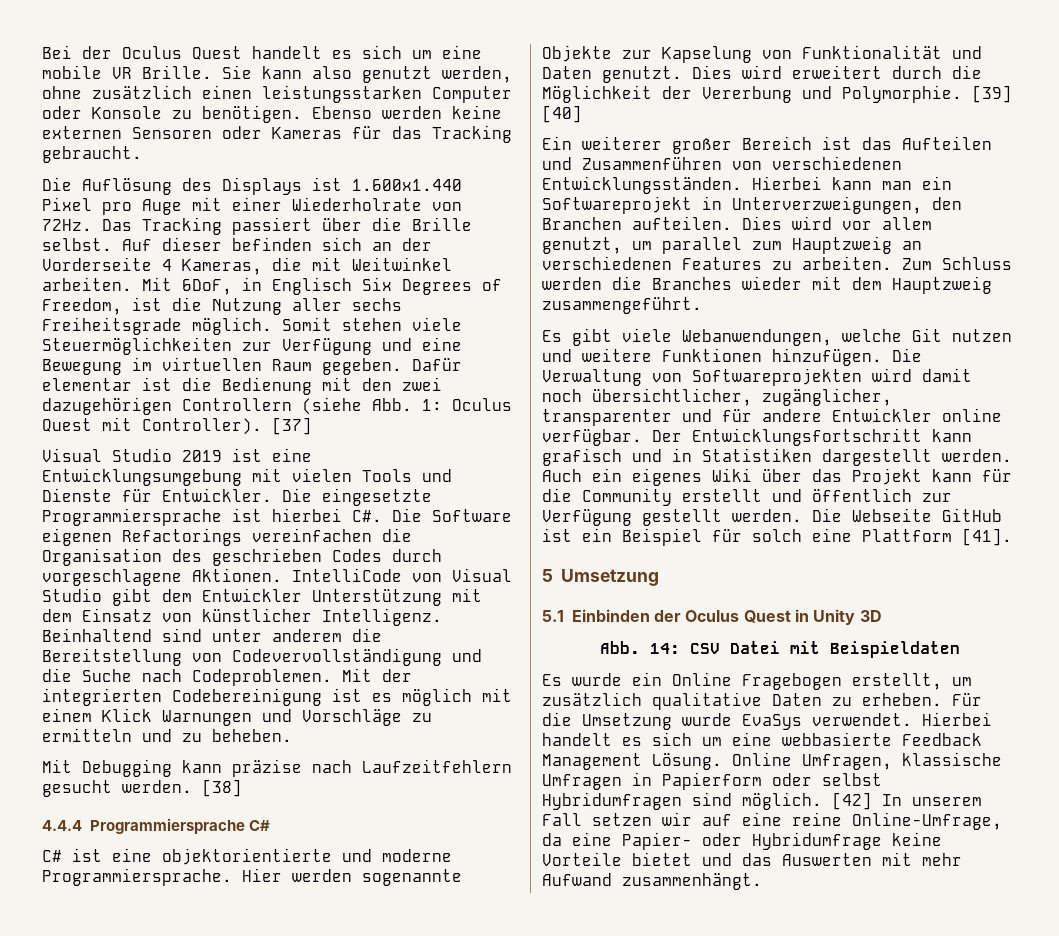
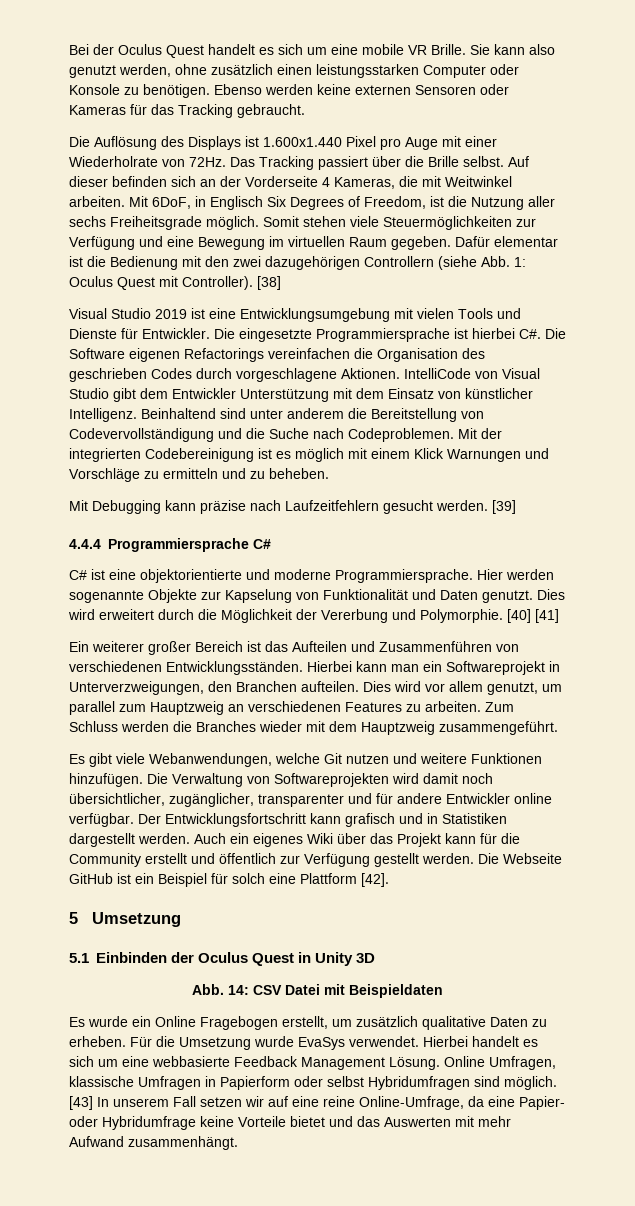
[272,417,312,435] [37] -> [257,276,281,290] [38]
[202,779,242,797] [38] -> [492,500,516,514] [39]
[972,85,1012,103] [39] -> (503, 616) none
(582, 114) none -> [535,609,559,623] [41]
[962,528,1012,546] [41]. -> [361,873,389,887] [42].
[832,792,872,810] [42] -> [69,1096,93,1110] [43]

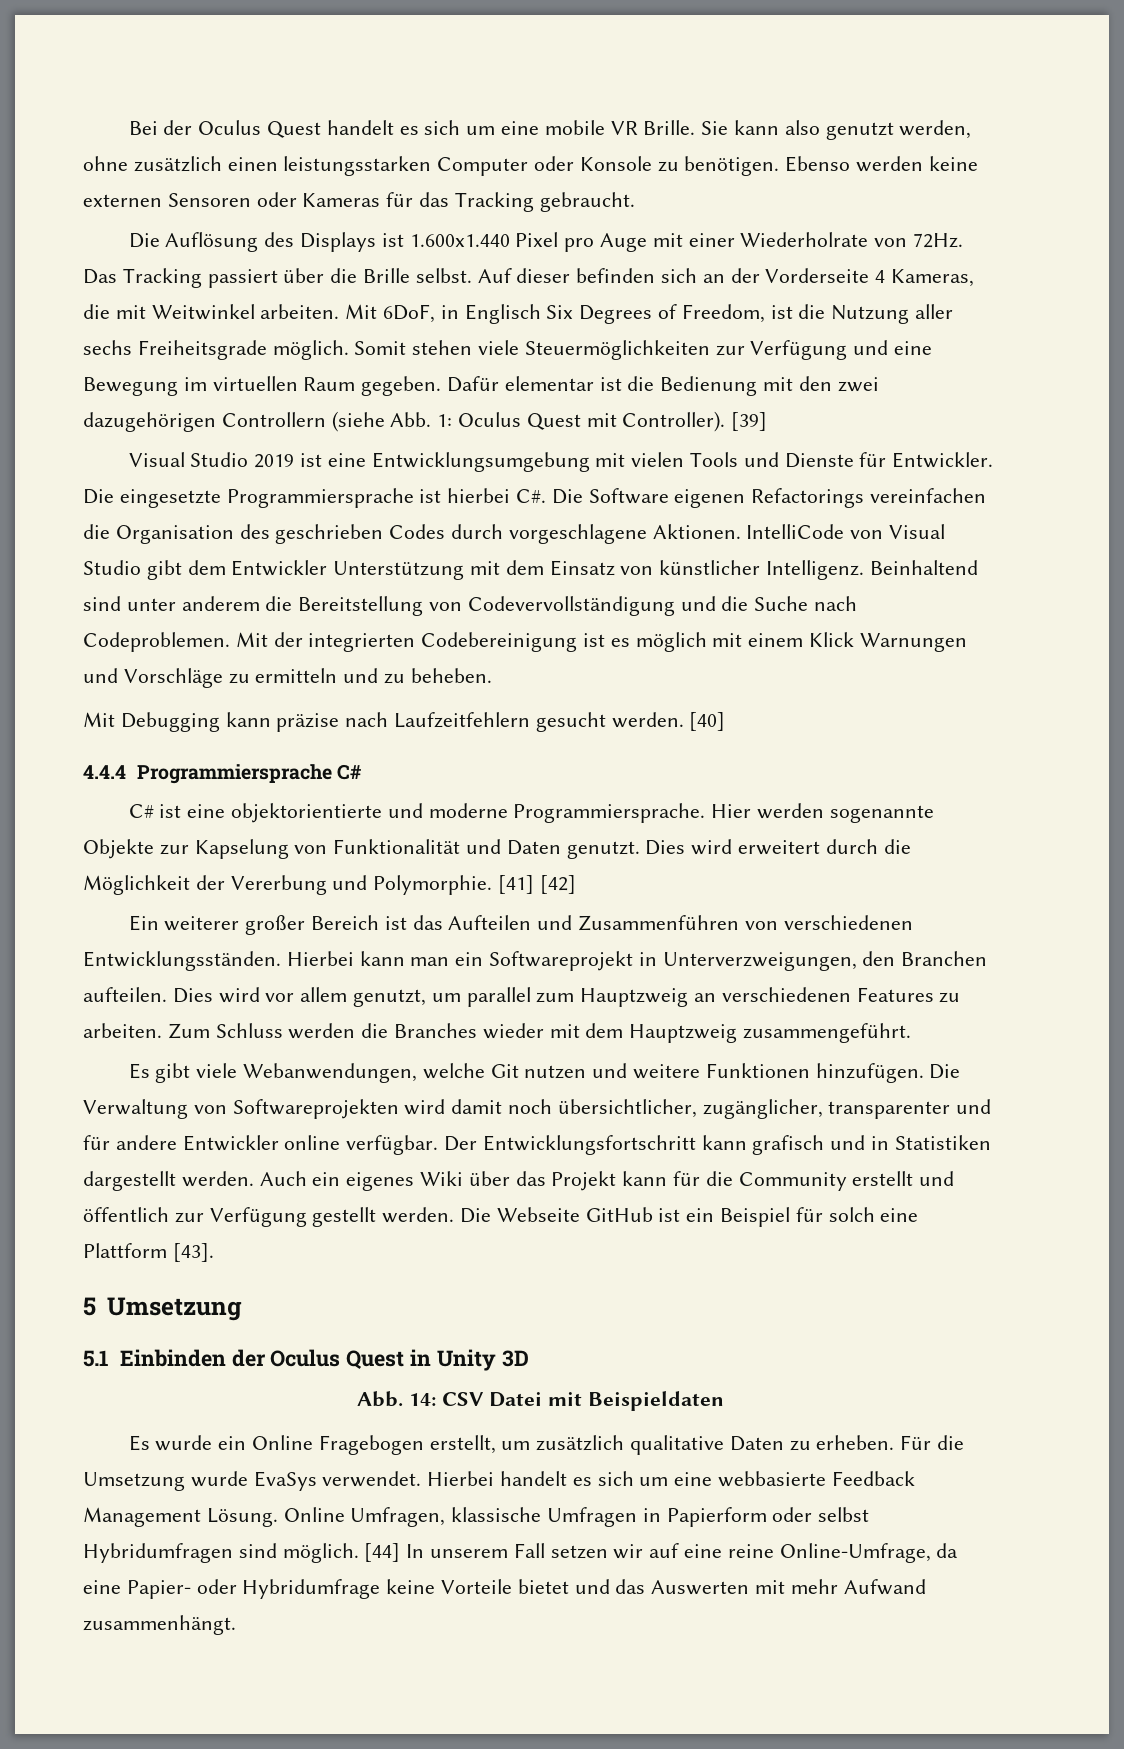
[257,276,281,290] [38] -> [731,412,768,431] [39]
[492,500,516,514] [39] -> [689,712,726,731] [40]
[507,609,531,623] [40] -> (493, 885) none
(559, 616) none -> [539,875,576,894] [42]
[361,873,389,887] [42]. -> [172,1243,214,1262] [43].
[69,1096,93,1110] [43] -> [364,1543,401,1562] [44]

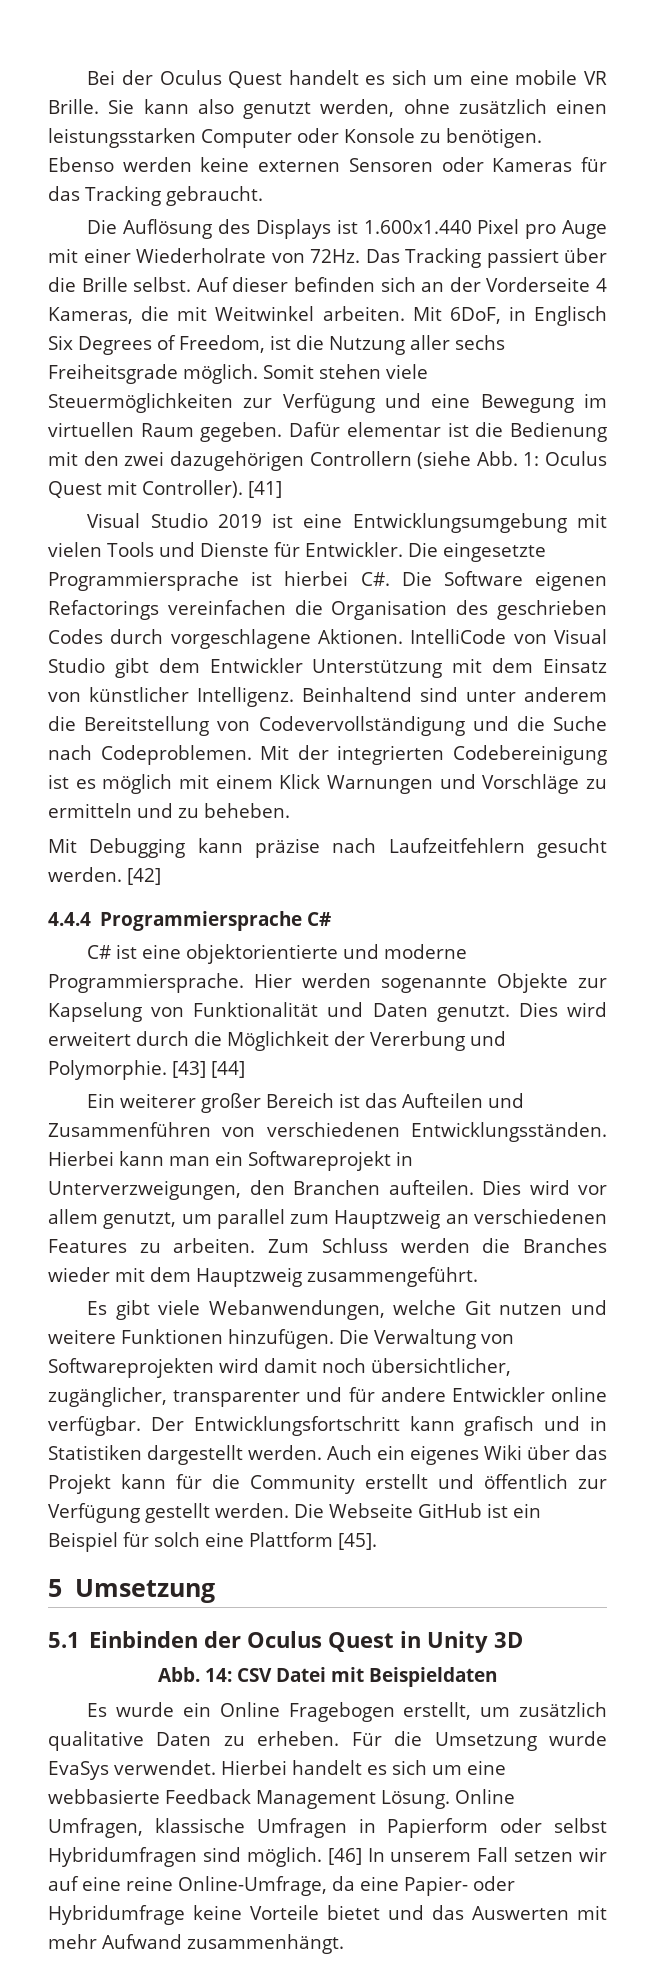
[731,412,768,431] [39] -> [248,481,282,498] [41]
[689,712,726,731] [40] -> [127,868,161,885] [42]
[498,875,576,894] [41] [42] -> [172,1061,245,1078] [43] [44]
[172,1243,214,1262] [43]. -> [338,1533,377,1550] [45].
[364,1543,401,1562] [44] -> [327,1848,362,1865] [46]

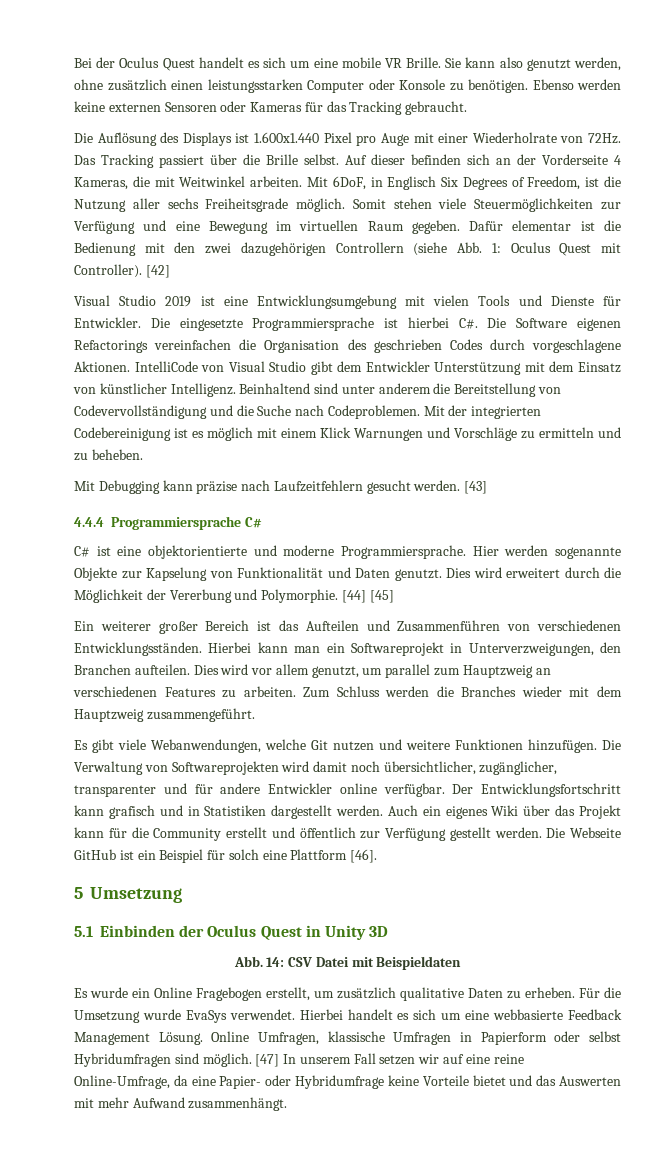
[248,481,282,498] [41] -> [145,265,170,278] [42]
[127,868,161,885] [42] -> [464,481,488,494] [43]
[172,1061,206,1078] [43] -> (339, 596) none
(245, 1069) none -> [369,590,394,603] [45]
[338,1533,377,1550] [45]. -> [350,849,378,863] [46].
[327,1848,362,1865] [46] -> [255,1054,280,1067] [47]

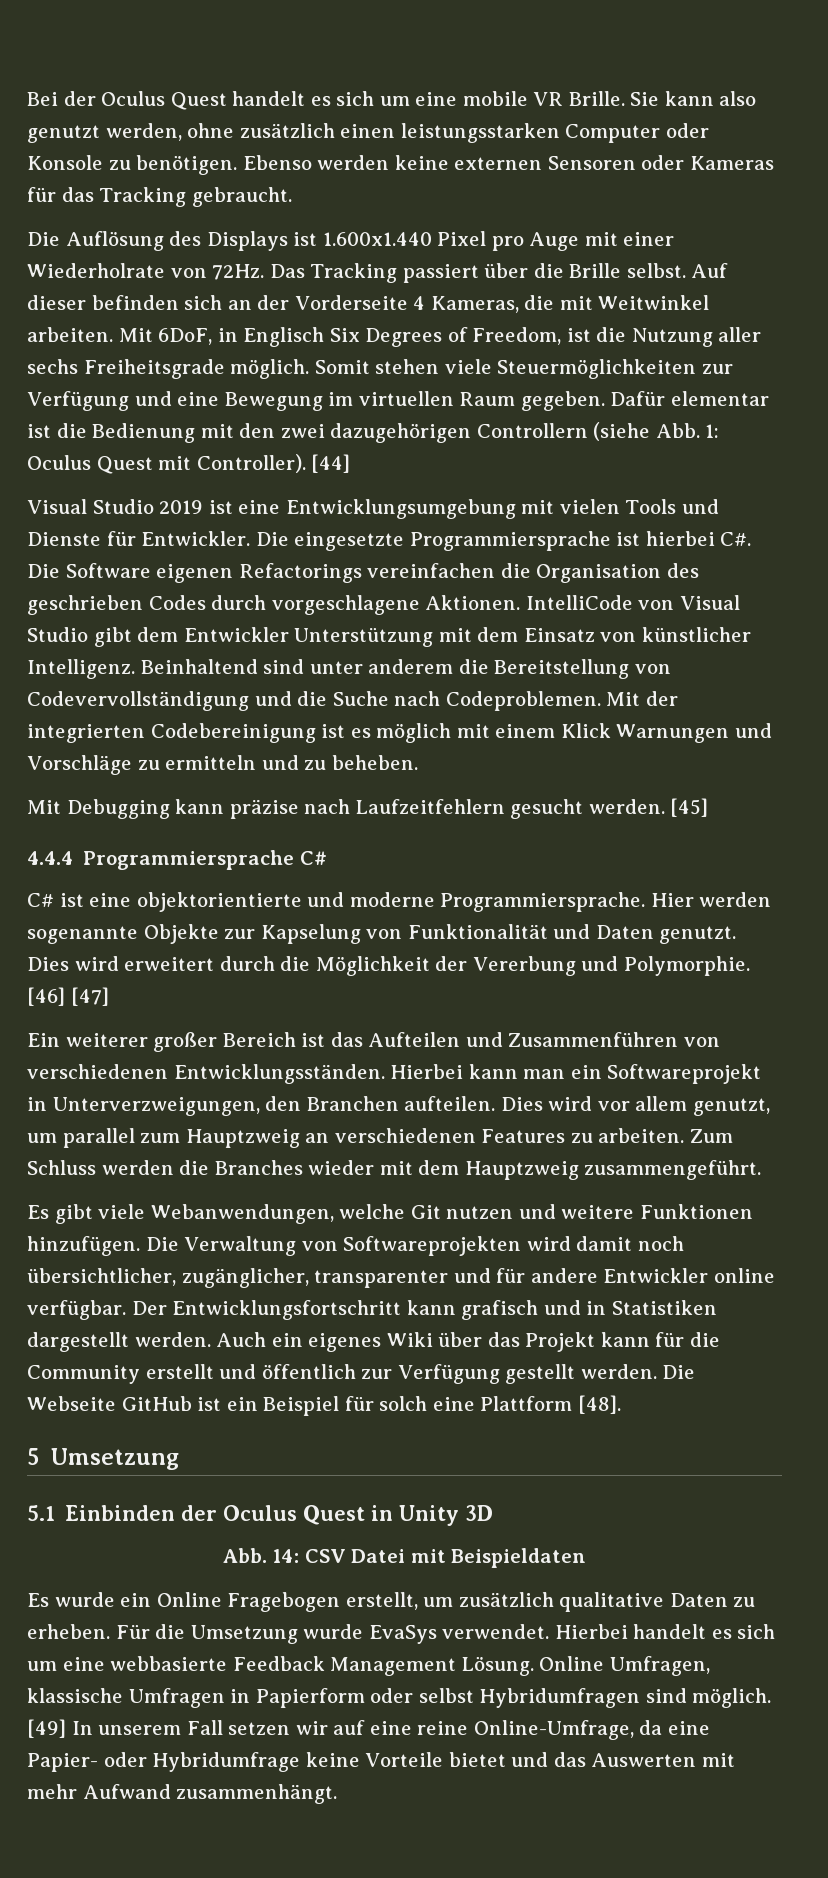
[145,265,170,278] [42] -> [311,454,351,473] [44]
[464,481,488,494] [43] -> [670,798,709,817] [45]
[341,590,394,603] [44] [45] -> [27,987,109,1006] [46] [47]
[350,849,378,863] [46]. -> [577,1395,621,1414] [48].
[255,1054,280,1067] [47] -> [27,1719,66,1738] [49]

